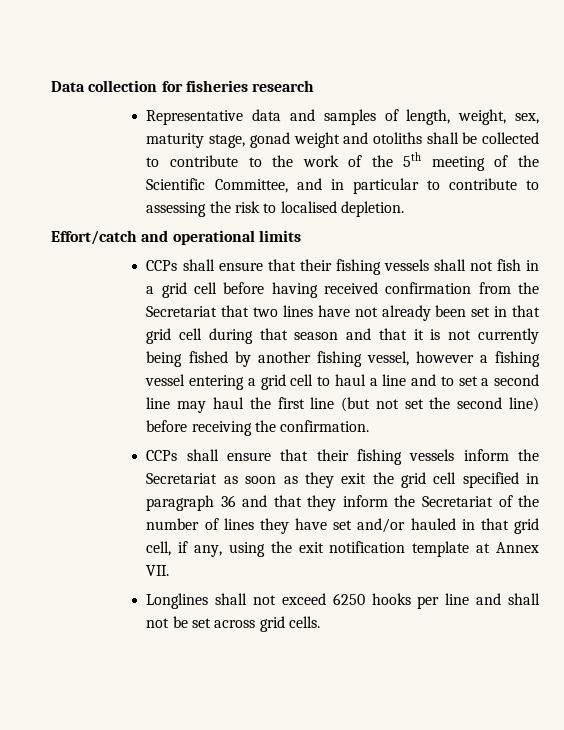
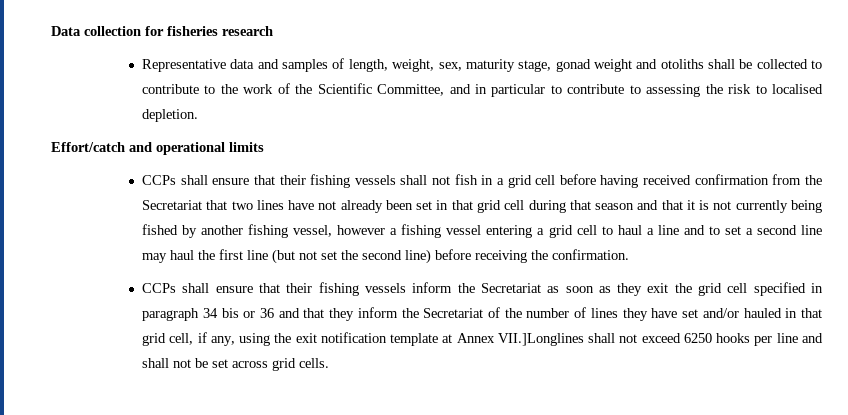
[403,152,540,171] 5th meeting of the -> (313, 89) none
(215, 503) none -> [202,308,256,318] 34 bis or
[146,565,170,576] [146,593,209,609] VII. // Longlines -> [497,333,584,346] VII.]Longlines

